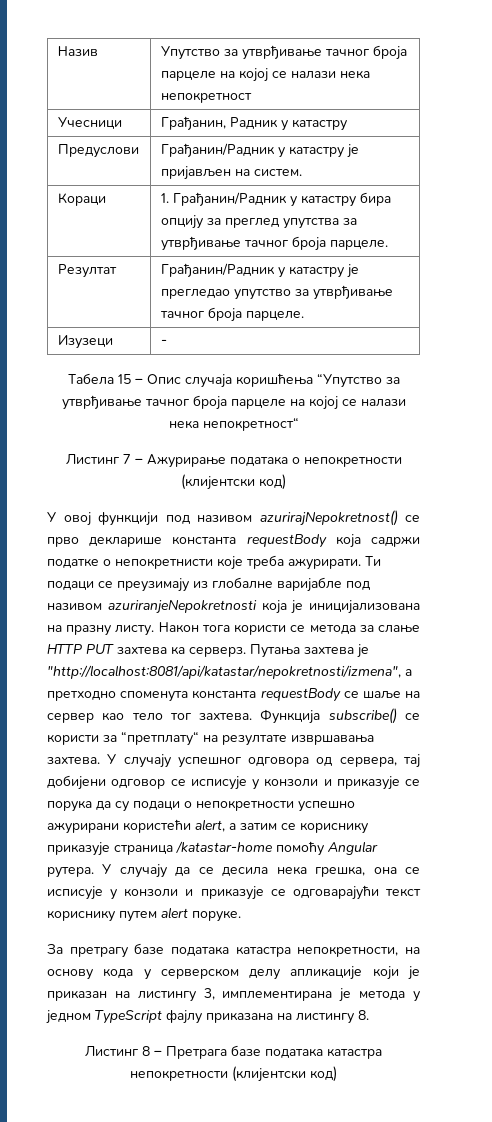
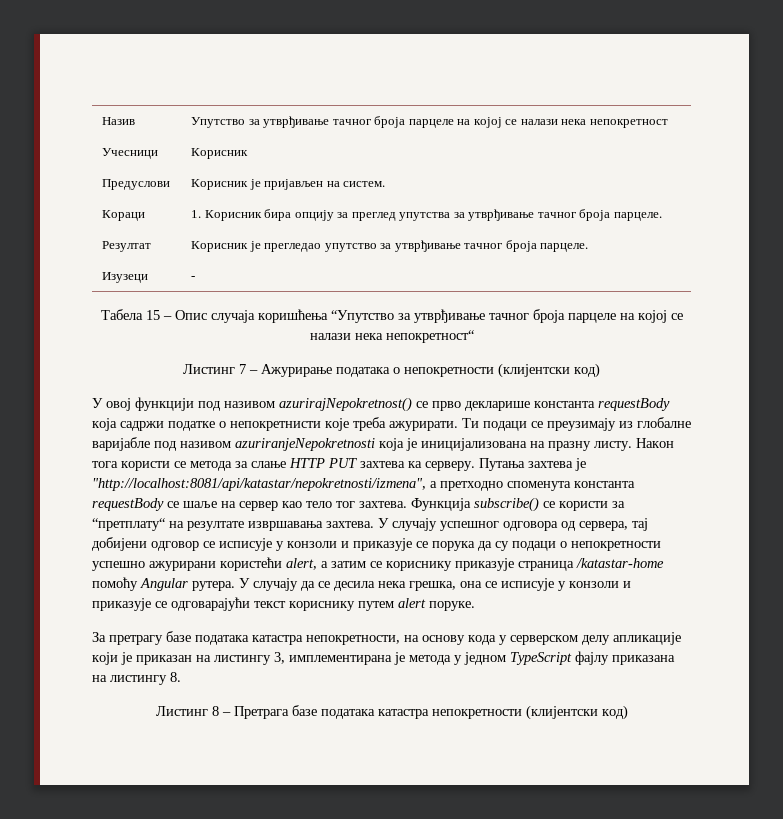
[160,116,348,131] [57,144,139,158] [160,143,345,158] Грађанин, Радник у катастру // Предуслови | Грађанин/Радник у катастру -> [191,148,249,159] [102,179,171,190] [191,179,249,190] Корисник // Предуслови | Корисник
[172,192,357,207] Грађанин/Радник у катастру -> [204,210,262,221] Корисник
[160,263,345,278] Грађанин/Радник у катастру -> [191,241,249,252] Корисник
[189,647,246,657] серверз. -> [425,461,475,471] серверу.

